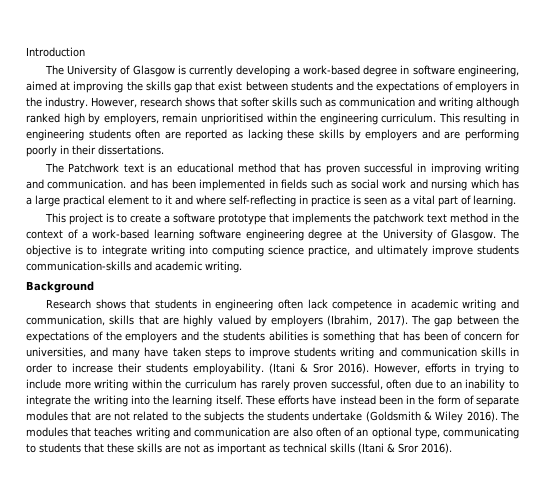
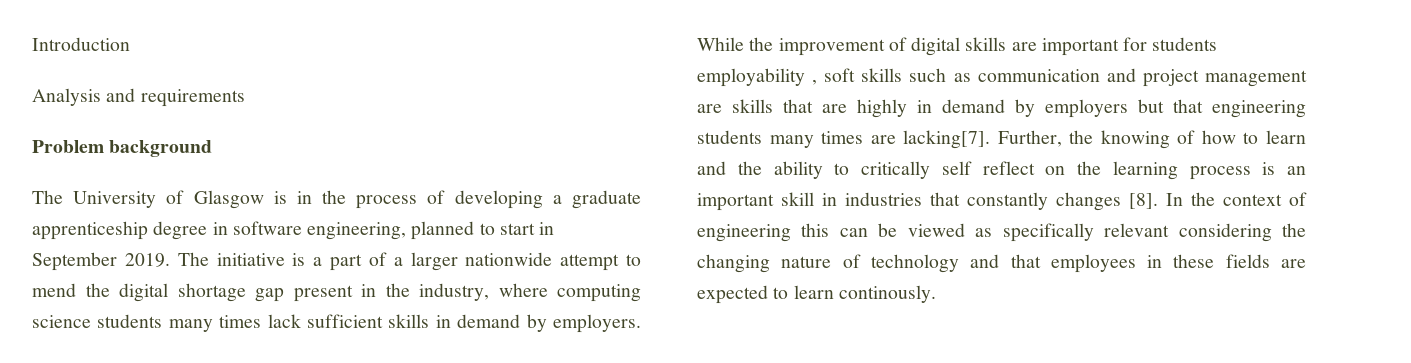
(85, 52) none -> [32,88,245,107] [32,140,213,157] // Analysis and requirements // Problem background
[189,65,519,77] [26,81,519,93] [26,97,270,109] currently developing a work-based degree in software engineering, aimed at improving the skills gap that exist between students and the expectations of employers in the industry. However, research shows that softer -> [296,190,641,209] [32,221,555,240] [32,252,641,271] [32,283,641,302] [32,314,641,333] [697,37,1218,56] [697,68,856,87] in the process of developing a graduate apprenticeship degree in software engineering, planned to start in September 2019. The initiative is a part of a larger nationwide attempt to mend the digital shortage gap present in the industry, where computing science students many times lack sufficient skills in demand by employers. While the improvement of digital skills are important for students employability , soft
[438,97,519,109] [26,113,519,125] [26,129,520,141] [26,145,164,157] [44,163,520,175] [26,179,519,191] [26,195,516,207] [44,213,520,225] [26,229,519,241] [26,245,519,257] [26,261,242,273] [26,281,94,293] [45,299,519,311] [26,315,520,327] [26,331,521,343] [26,347,519,359] [26,363,519,375] [26,379,520,391] [26,395,519,407] [26,411,519,423] [26,427,519,439] [26,443,452,455] writing although ranked high by employers, remain unprioritised within the engineering curriculum. This resulting in engineering students often are reported as lacking these skills by employers and are performing poorly in their dissertations. // The Patchwork text is an educational method that has proven successful in improving writing and communication. and has been implemented in fields such as social work and nursing which has a large practical element to it and where self-reflecting in practice is seen as a vital part of learning. // This project is to create a software prototype that implements the patchwork text method in the context of a work-based learning software engineering degree at the University of Glasgow. The objective is to integrate writing into computing science practice, and ultimately improve students communication-skills and academic writing. // Background // Research shows that students in engineering often lack competence in academic writing and communication, skills that are highly valued by employers (Ibrahim, 2017). The gap between the expectations of the employers and the students abilities is something that has been of concern for universities, and many have taken steps to improve students writing and communication skills in order to increase their students employability. (Itani & Sror 2016). However, efforts in trying to include more writing within the curriculum has rarely proven successful, often due to an inability to integrate the writing into the learning itself. These efforts have instead been in the form of separate modules that are not related to the subjects the students undertake (Goldsmith & Wiley 2016). The modules that teaches writing and communication are also often of an optional type, communicating to students that these skills are not as important as technical skills (Itani & Sror 2016). -> [1142,69,1307,87] [697,99,1306,118] [697,130,1306,149] [697,161,1306,180] [697,192,1307,211] [697,223,1306,242] [697,254,1306,273] [697,285,936,304] project management are skills that are highly in demand by employers but that engineering students many times are lacking[7]. Further, the knowing of how to learn and the ability to critically self reflect on the learning process is an important skill in industries that constantly changes [8]. In the context of engineering this can be viewed as specifically relevant considering the changing nature of technology and that employees in these fields are expected to learn continously.

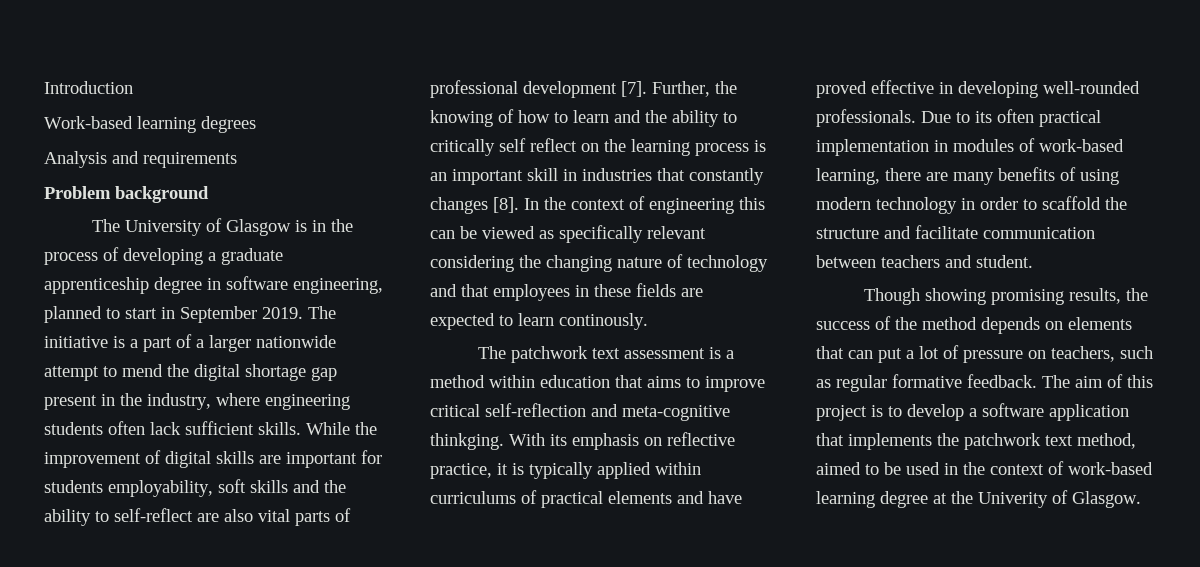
(130, 44) none -> [44,116,256,133] // Work-based learning degrees
[557,284,641,302] [32,314,641,333] computing science students many times lack sufficient skills in demand by employers. -> [265,394,350,410] [44,421,301,435] engineering students often lack sufficient skills.
[697,68,1307,87] [697,99,1306,118] [697,130,991,149] employability , soft skills such as communication and project management are skills that are highly in demand by employers but that engineering students many times are lacking[7]. -> [108,479,346,497] [44,508,351,526] [430,80,647,98] employability, soft skills and the ability to self-reflect are also vital parts of professional development [7].
(936, 294) none -> [477,346,734,363] [430,375,765,392] [430,403,730,421] [430,432,735,450] [430,462,701,479] [430,490,742,508] [816,80,1140,98] [816,109,1101,127] [816,138,1124,156] [816,167,1119,185] [816,196,1127,214] [816,225,1095,239] [816,255,1033,268] [863,288,1148,305] [816,316,1132,334] [816,345,1153,363] [816,374,1153,392] [816,403,1129,421] [816,433,1136,450] [816,461,1153,475] [816,490,1141,508] // The patchwork text assessment is a method within education that aims to improve critical self-reflection and meta-cognitive thinkging. With its emphasis on reflective practice, it is typically applied within curriculums of practical elements and have proved effective in developing well-rounded professionals. Due to its often practical implementation in modules of work-based learning, there are many benefits of using modern technology in order to scaffold the structure and facilitate communication between teachers and student. // Though showing promising results, the success of the method depends on elements that can put a lot of pressure on teachers, such as regular formative feedback. The aim of this project is to develop a software application that implements the patchwork text method, aimed to be used in the context of work-based learning degree at the Univerity of Glasgow.

